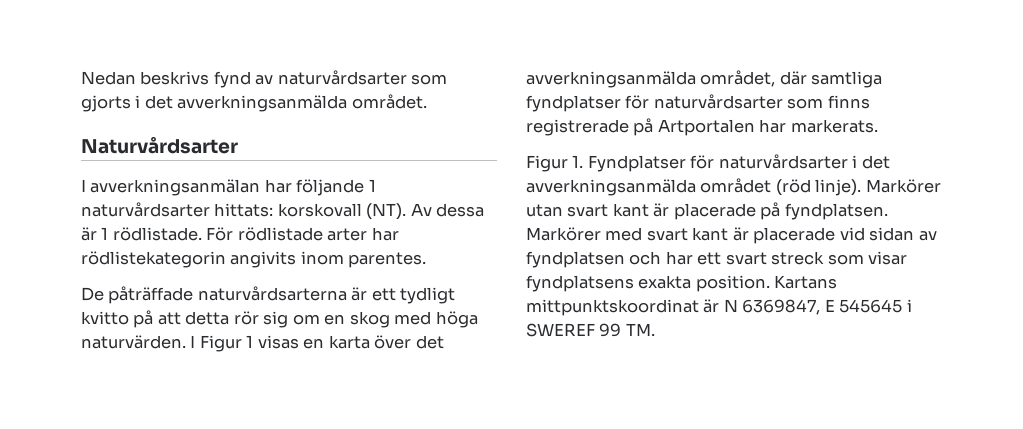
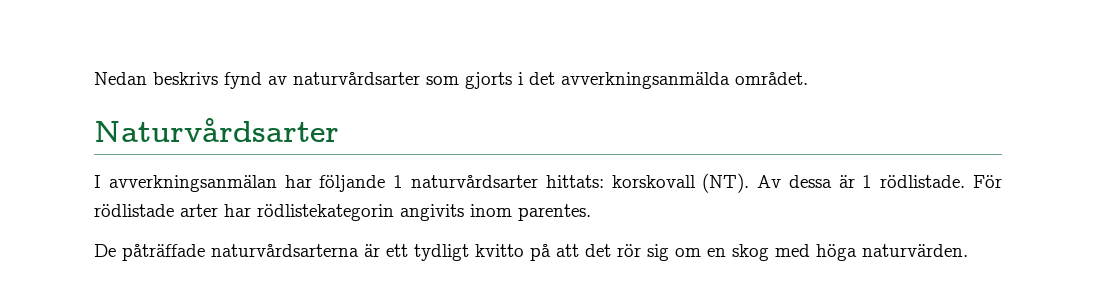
[185,311,230,325] detta -> [585,244,611,257] det
[190,335,444,352] [526,70,883,88] [526,94,870,112] [526,118,878,136] [526,154,890,172] [526,178,941,196] [526,202,888,220] [526,227,937,244] [526,251,908,268] [526,275,838,292] [526,299,912,316] [526,323,655,337] I Figur 1 visas en karta över det avverkningsanmälda området, där samtliga fyndplatser för naturvårdsarter som finns registrerade på Artportalen har markerats. // Figur 1. Fyndplatser för naturvårdsarter i det avverkningsanmälda området (röd linje). Markörer utan svart kant är placerade på fyndplatsen. Markörer med svart kant är placerade vid sidan av fyndplatsen och har ett svart streck som visar fyndplatsens exakta position. Kartans mittpunktskoordinat är N 6369847, E 545645 i SWEREF 99 TM. -> (968, 250) none

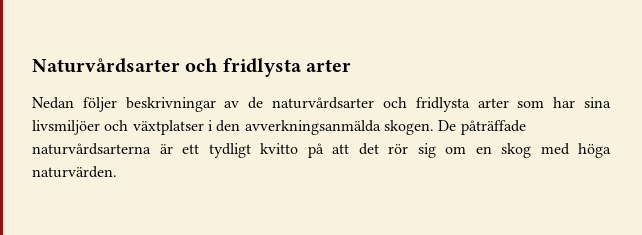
[94,72,808,89] [94,118,339,142] [94,173,1003,193] [94,204,591,221] Nedan beskrivs fynd av naturvårdsarter som gjorts i det avverkningsanmälda området. // Naturvårdsarter // I avverkningsanmälan har följande 1 naturvårdsarter hittats: korskovall (NT). Av dessa är 1 rödlistade. För rödlistade arter har rödlistekategorin angivits inom parentes. // -> [32,58,352,77] [32,97,611,112] [32,120,434,135] Naturvårdsarter och fridlysta arter // Nedan följer beskrivningar av de naturvårdsarter och fridlysta arter som har sina livsmiljöer och växtplatser i den avverkningsanmälda skogen.

